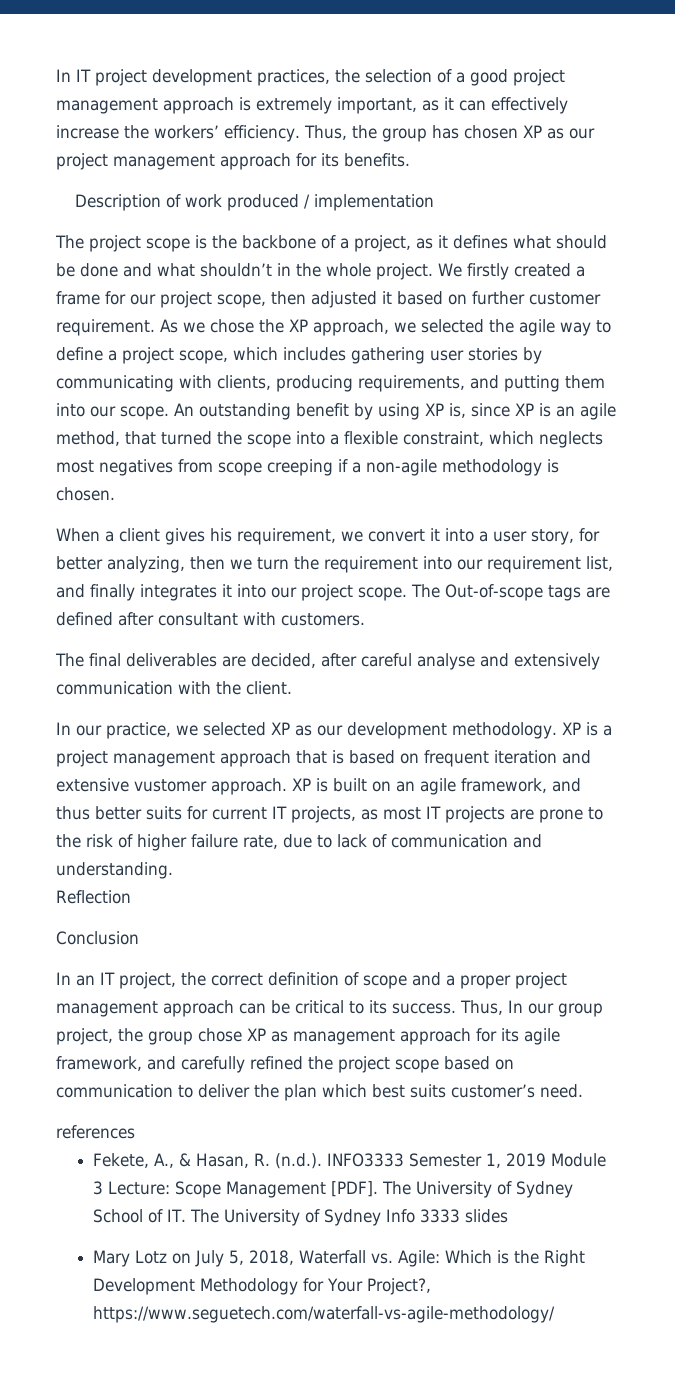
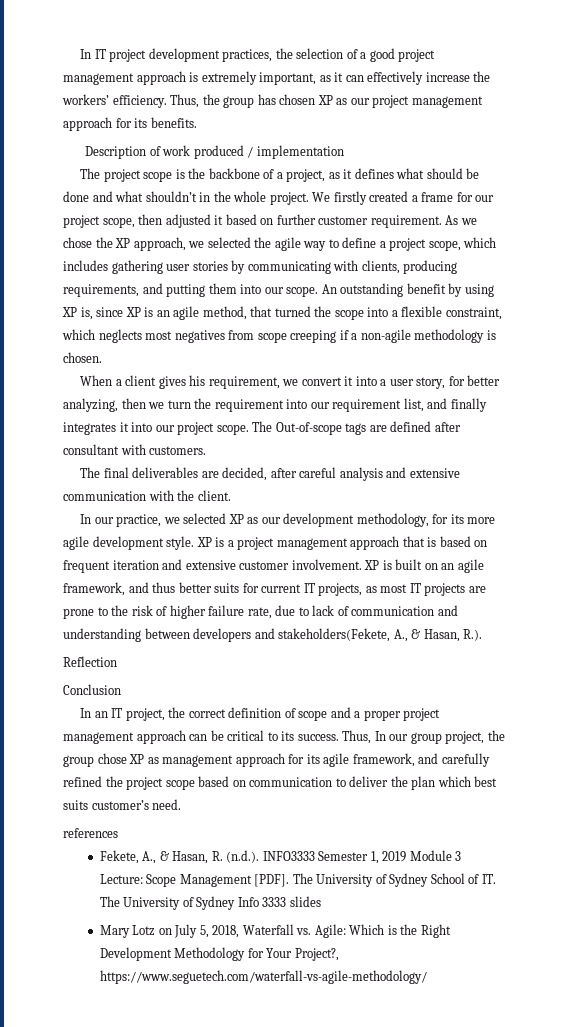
[417,653,600,670] analyse and extensively -> [339,467,460,481] analysis and extensive
[452,722,557,739] methodology. -> [356,513,496,527] [63,536,195,550] methodology, for its more agile development style.
[134,778,287,795] vustomer approach. -> [239,559,362,570] customer involvement.
[56,862,173,879] understanding. -> [63,628,483,642] understanding between developers and stakeholders(Fekete, A., & Hasan, R.).

